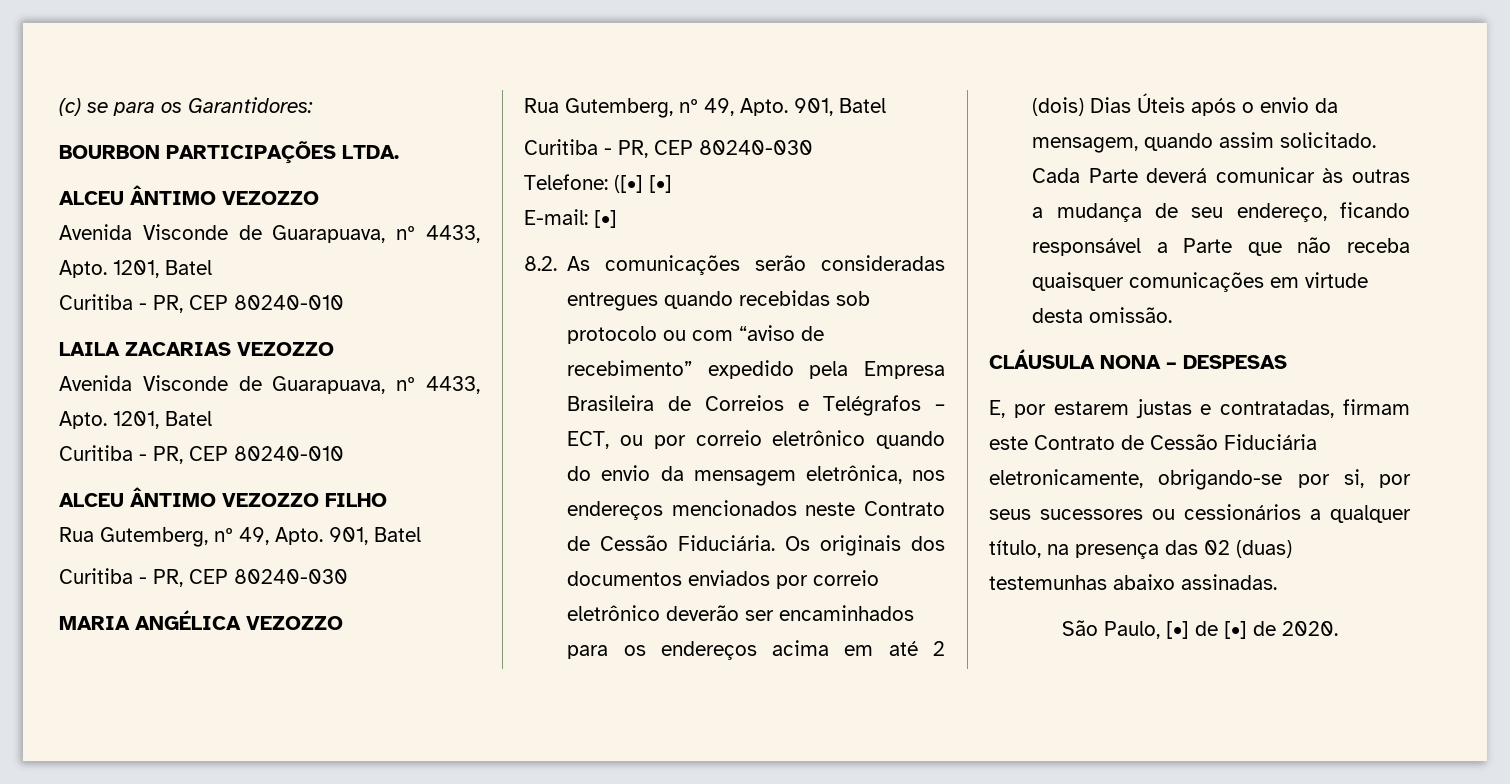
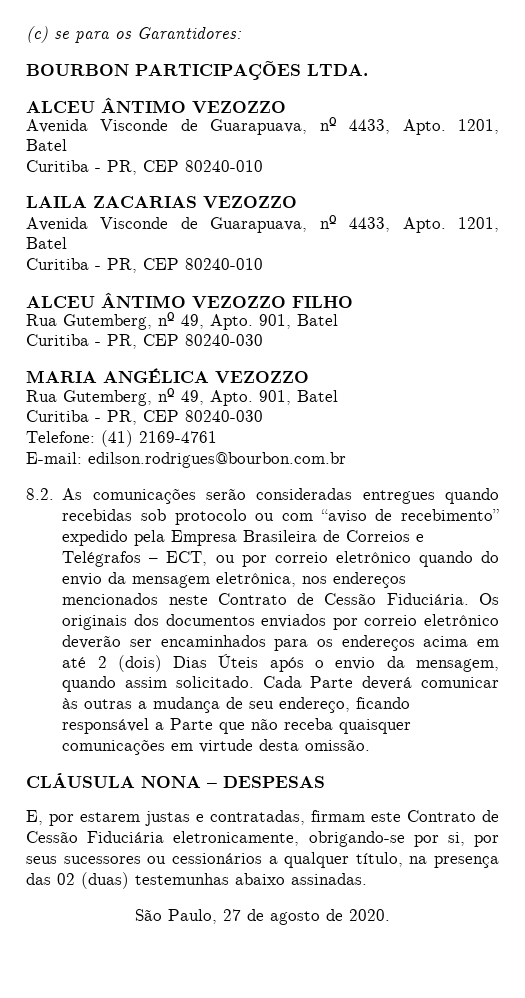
[614,175,672,193] ([•] [•] -> [101,430,217,447] (41) 2169-4761
[594,210,617,228] [•] -> [88,452,346,468] edilson.rodrigues@bourbon.com.br
[1165,621,1247,639] [•] de [•] -> [223,909,320,925] 27 de agosto

